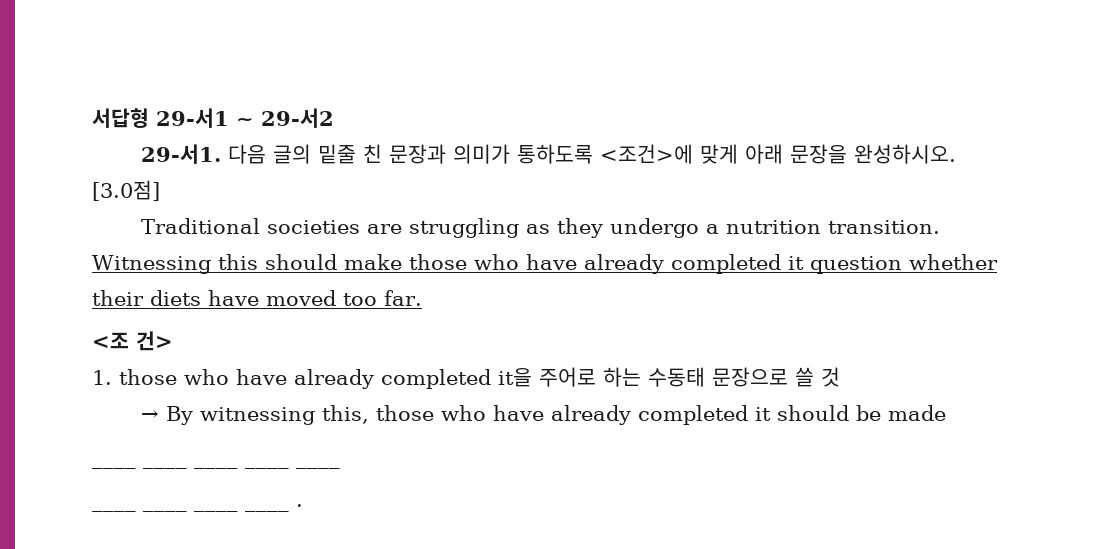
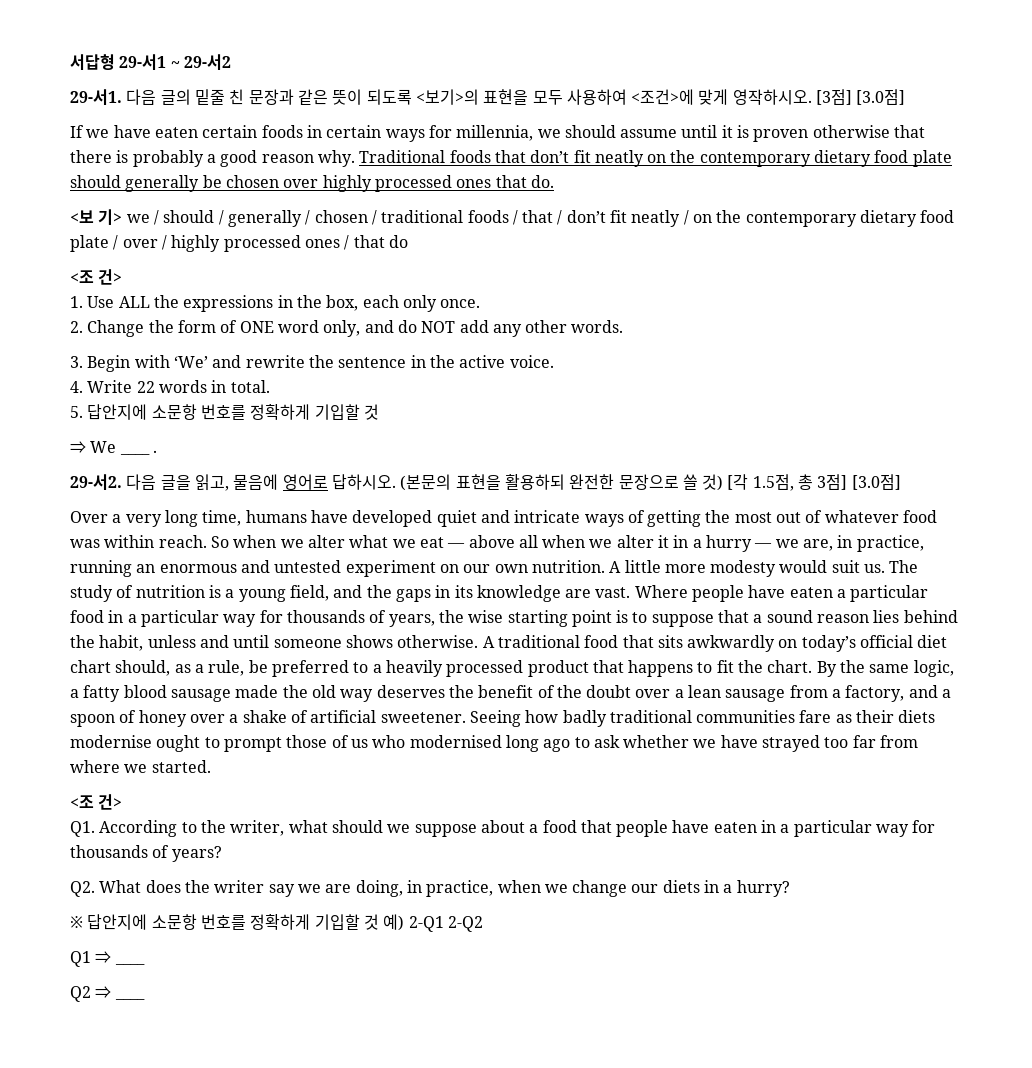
[452,144,956,164] [92,180,160,201] [140,218,940,238] [92,254,998,274] [92,290,422,306] [92,331,173,351] [92,367,840,389] [140,405,946,425] [92,464,340,469] [92,507,289,512] [296,504,303,507] 의미가 통하도록 <조건>에 맞게 아래 문장을 완성하시오. [3.0점] // Traditional societies are struggling as they undergo a nutrition transition. Witnessing this should make those who have already completed it question whether their diets have moved too far. // <조 건> // 1. those who have already completed it을 주어로 하는 수동태 문장으로 쓸 것 // → By witnessing this, those who have already completed it should be made // ____ ____ ____ ____ ____ // ____ ____ ____ ____ . -> [297,89,906,105] [70,125,926,142] [70,150,952,167] [70,175,554,192] [70,209,955,227] [70,235,408,252] [70,269,123,285] [70,295,481,312] [70,320,624,337] [70,355,554,372] [70,380,270,393] [70,404,379,420] [70,441,117,453] [119,453,150,455] [152,450,157,453] [70,474,901,491] [70,510,938,527] [70,535,924,552] [70,560,919,577] [70,585,929,602] [70,610,958,627] [70,635,948,652] [70,660,954,677] [70,685,952,702] [70,710,936,727] [70,735,919,752] [70,760,211,773] [70,794,123,810] [70,820,936,837] [70,845,222,862] [70,880,790,897] [70,914,483,932] [70,951,112,967] [114,963,145,965] [70,986,112,1002] [114,998,145,1000] 같은 뜻이 되도록 <보기>의 표현을 모두 사용하여 <조건>에 맞게 영작하시오. [3점] [3.0점] // If we have eaten certain foods in certain ways for millennia, we should assume until it is proven otherwise that there is probably a good reason why. Traditional foods that don’t fit neatly on the contemporary dietary food plate should generally be chosen over highly processed ones that do. // <보 기> we / should / generally / chosen / traditional foods / that / don’t fit neatly / on the contemporary dietary food plate / over / highly processed ones / that do // <조 건> // 1. Use ALL the expressions in the box, each only once. // 2. Change the form of ONE word only, and do NOT add any other words. // 3. Begin with ‘We’ and rewrite the sentence in the active voice. // 4. Write 22 words in total. // 5. 답안지에 소문항 번호를 정확하게 기입할 것 // ⇒ We ____ . // 29-서2. 다음 글을 읽고, 물음에 영어로 답하시오. (본문의 표현을 활용하되 완전한 문장으로 쓸 것) [각 1.5점, 총 3점] [3.0점] // Over a very long time, humans have developed quiet and intricate ways of getting the most out of whatever food was within reach. So when we alter what we eat — above all when we alter it in a hurry — we are, in practice, running an enormous and untested experiment on our own nutrition. A little more modesty would suit us. The study of nutrition is a young field, and the gaps in its knowledge are vast. Where people have eaten a particular food in a particular way for thousands of years, the wise starting point is to suppose that a sound reason lies behind the habit, unless and until someone shows otherwise. A traditional food that sits awkwardly on today’s official diet chart should, as a rule, be preferred to a heavily processed product that happens to fit the chart. By the same logic, a fatty blood sausage made the old way deserves the benefit of the doubt over a lean sausage from a factory, and a spoon of honey over a shake of artificial sweetener. Seeing how badly traditional communities fare as their diets modernise ought to prompt those of us who modernised long ago to ask whether we have strayed too far from where we started. // <조 건> // Q1. According to the writer, what should we suppose about a food that people have eaten in a particular way for thousands of years? // Q2. What does the writer say we are doing, in practice, when we change our diets in a hurry? // ※ 답안지에 소문항 번호를 정확하게 기입할 것 예) 2-Q1 2-Q2 // Q1 ⇒ ____ // Q2 ⇒ ____

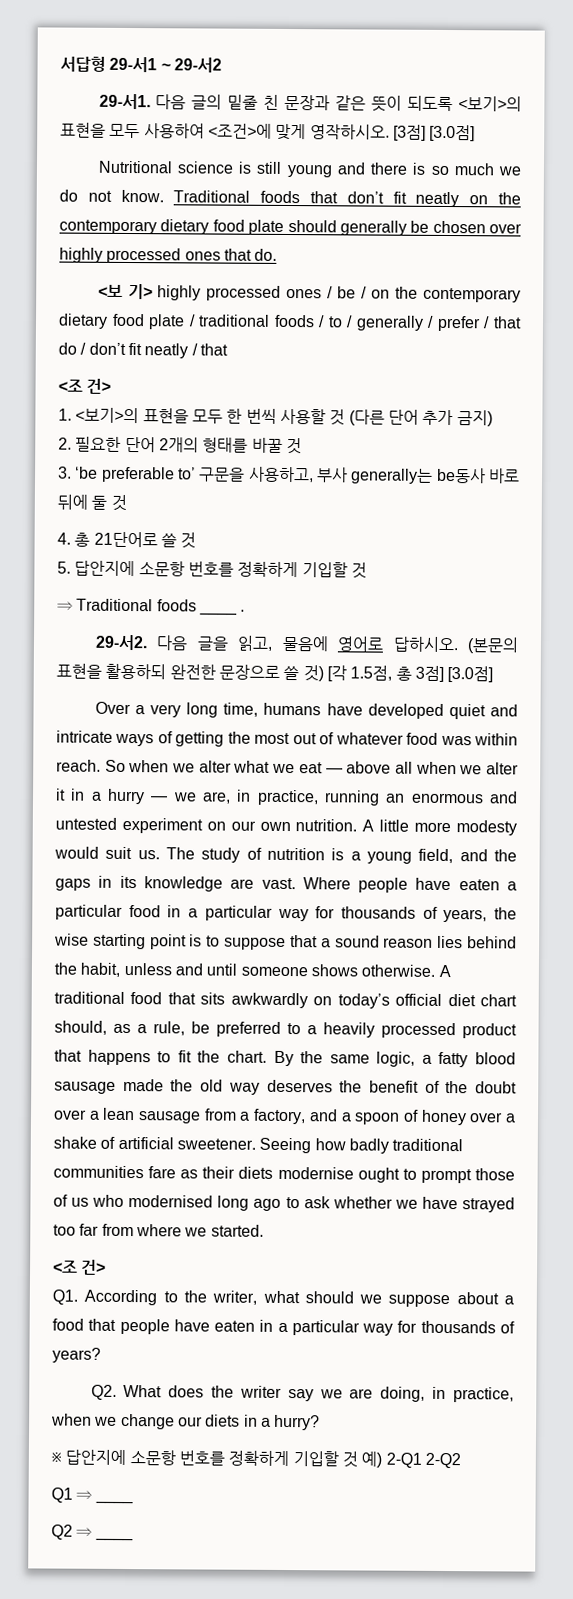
[70,125,926,142] [70,150,355,167] If we have eaten certain foods in certain ways for millennia, we should assume until it is proven otherwise that there is probably a good reason why. -> [97,160,522,178] [59,189,164,203] Nutritional science is still young and there is so much we do not know.
[126,210,681,227] we / should / generally / chosen / traditional foods / that / don’t fit neatly -> [157,285,357,301] highly processed ones / be
[122,235,408,252] [70,269,123,285] [70,295,481,312] [70,320,624,337] [70,355,554,372] [70,380,270,393] over / highly processed ones / that do // <조 건> // 1. Use ALL the expressions in the box, each only once. // 2. Change the form of ONE word only, and do NOT add any other words. // 3. Begin with ‘We’ and rewrite the sentence in the active voice. // 4. Write 22 words in total. -> [198,314,523,332] [58,342,228,359] [58,378,112,394] [58,407,493,427] [58,436,302,455] [58,466,520,484] [57,494,127,511] [57,531,197,549] traditional foods / to / generally / prefer / that do / don’t fit neatly / that // <조 건> // 1. <보기>의 표현을 모두 한 번씩 사용할 것 (다른 단어 추가 금지) // 2. 필요한 단어 2개의 형태를 바꿀 것 // 3. ‘be preferable to’ 구문을 사용하고, 부사 generally는 be동사 바로 뒤에 둘 것 // 4. 총 21단어로 쓸 것
[90,441,117,453] We -> [76,598,197,612] Traditional foods

